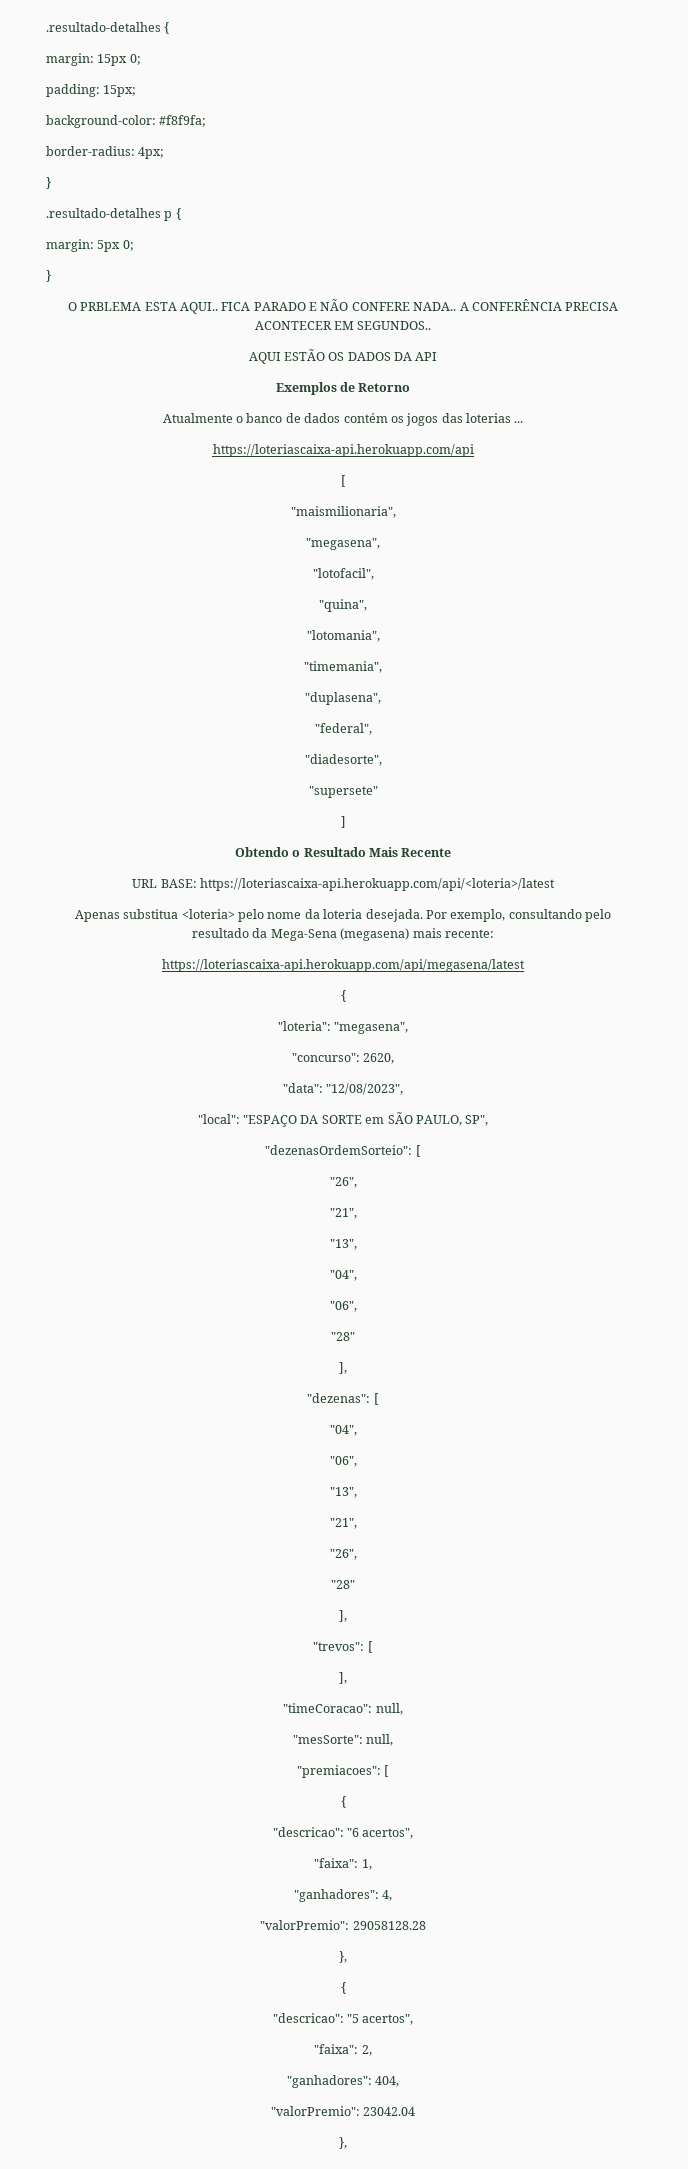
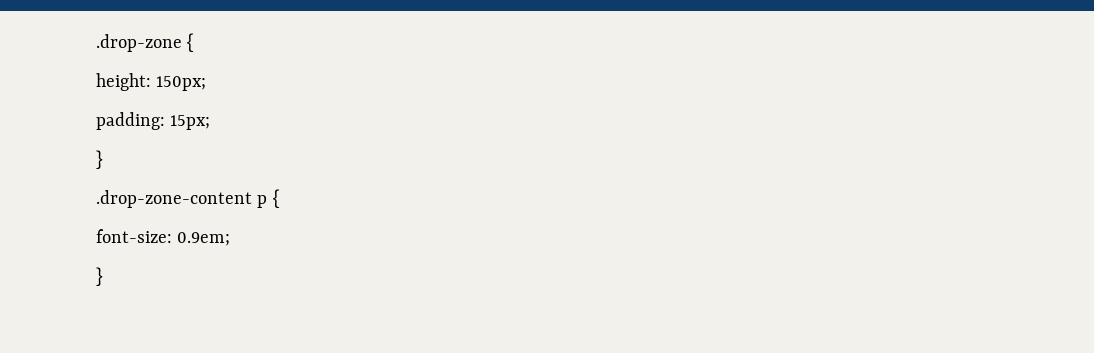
[46,22,170,34] [46,53,141,66] .resultado-detalhes { // margin: 15px 0; -> [96,33,195,52] [96,73,207,91] .drop-zone { // height: 150px;
[46,115,207,128] [46,146,165,159] [46,177,51,189] [46,208,161,218] // background-color: #f8f9fa; // border-radius: 4px; // } // .resultado-detalhes -> [96,150,103,169] [96,190,252,208] // } // .drop-zone-content
[46,239,134,252] [46,270,51,282] [67,299,619,314] [254,321,432,330] [248,349,438,364] [275,382,411,395] [162,413,524,426] [212,444,474,457] [340,475,346,487] [290,506,396,518] [306,538,380,550] [312,568,374,580] [319,599,367,612] [306,630,380,642] [304,661,382,673] [305,692,381,705] [314,723,372,735] [304,754,382,766] [308,786,378,798] [340,816,346,828] [234,847,452,857] [132,878,555,891] [74,909,612,922] [192,928,494,941] [162,959,525,972] [340,990,346,1002] [277,1021,409,1034] [291,1053,395,1064] [282,1083,404,1095] [197,1112,489,1127] [265,1145,421,1157] [329,1177,357,1188] [329,1208,357,1219] [329,1239,357,1250] [329,1270,357,1281] [329,1301,357,1312] [331,1332,355,1341] [339,1362,347,1374] [307,1393,379,1405] [329,1425,357,1436] [329,1456,357,1467] [329,1487,357,1498] [329,1518,357,1529] [329,1549,357,1560] [331,1580,355,1589] [339,1610,347,1622] [313,1641,373,1653] [339,1672,347,1684] [283,1703,403,1715] [292,1734,394,1746] [296,1765,390,1778] [340,1796,346,1808] [272,1827,414,1839] [314,1858,372,1870] [293,1889,393,1902] [260,1920,426,1930] [339,1951,347,1963] [340,1982,346,1994] [272,2013,414,2025] [314,2044,372,2056] [286,2075,400,2088] [270,2106,416,2116] [339,2137,347,2149] margin: 5px 0; // } // O PRBLEMA ESTA AQUI.. FICA PARADO E NÃO CONFERE NADA.. A CONFERÊNCIA PRECISA ACONTECER EM SEGUNDOS.. // AQUI ESTÃO OS DADOS DA API // Exemplos de Retorno // Atualmente o banco de dados contém os jogos das loterias ... // https://loteriascaixa-api.herokuapp.com/api // [ // "maismilionaria", // "megasena", // "lotofacil", // "quina", // "lotomania", // "timemania", // "duplasena", // "federal", // "diadesorte", // "supersete" // ] // Obtendo o Resultado Mais Recente // URL BASE: https://loteriascaixa-api.herokuapp.com/api/<loteria>/latest // Apenas substitua <loteria> pelo nome da loteria desejada. Por exemplo, consultando pelo resultado da Mega-Sena (megasena) mais recente: // https://loteriascaixa-api.herokuapp.com/api/megasena/latest // { // "loteria": "megasena", // "concurso": 2620, // "data": "12/08/2023", // "local": "ESPAÇO DA SORTE em SÃO PAULO, SP", // "dezenasOrdemSorteio": [ // "26", // "21", // "13", // "04", // "06", // "28" // ], // "dezenas": [ // "04", // "06", // "13", // "21", // "26", // "28" // ], // "trevos": [ // ], // "timeCoracao": null, // "mesSorte": null, // "premiacoes": [ // { // "descricao": "6 acertos", // "faixa": 1, // "ganhadores": 4, // "valorPremio": 29058128.28 // }, // { // "descricao": "5 acertos", // "faixa": 2, // "ganhadores": 404, // "valorPremio": 23042.04 // }, -> [96,229,231,246] [96,267,103,286] font-size: 0.9em; // }

